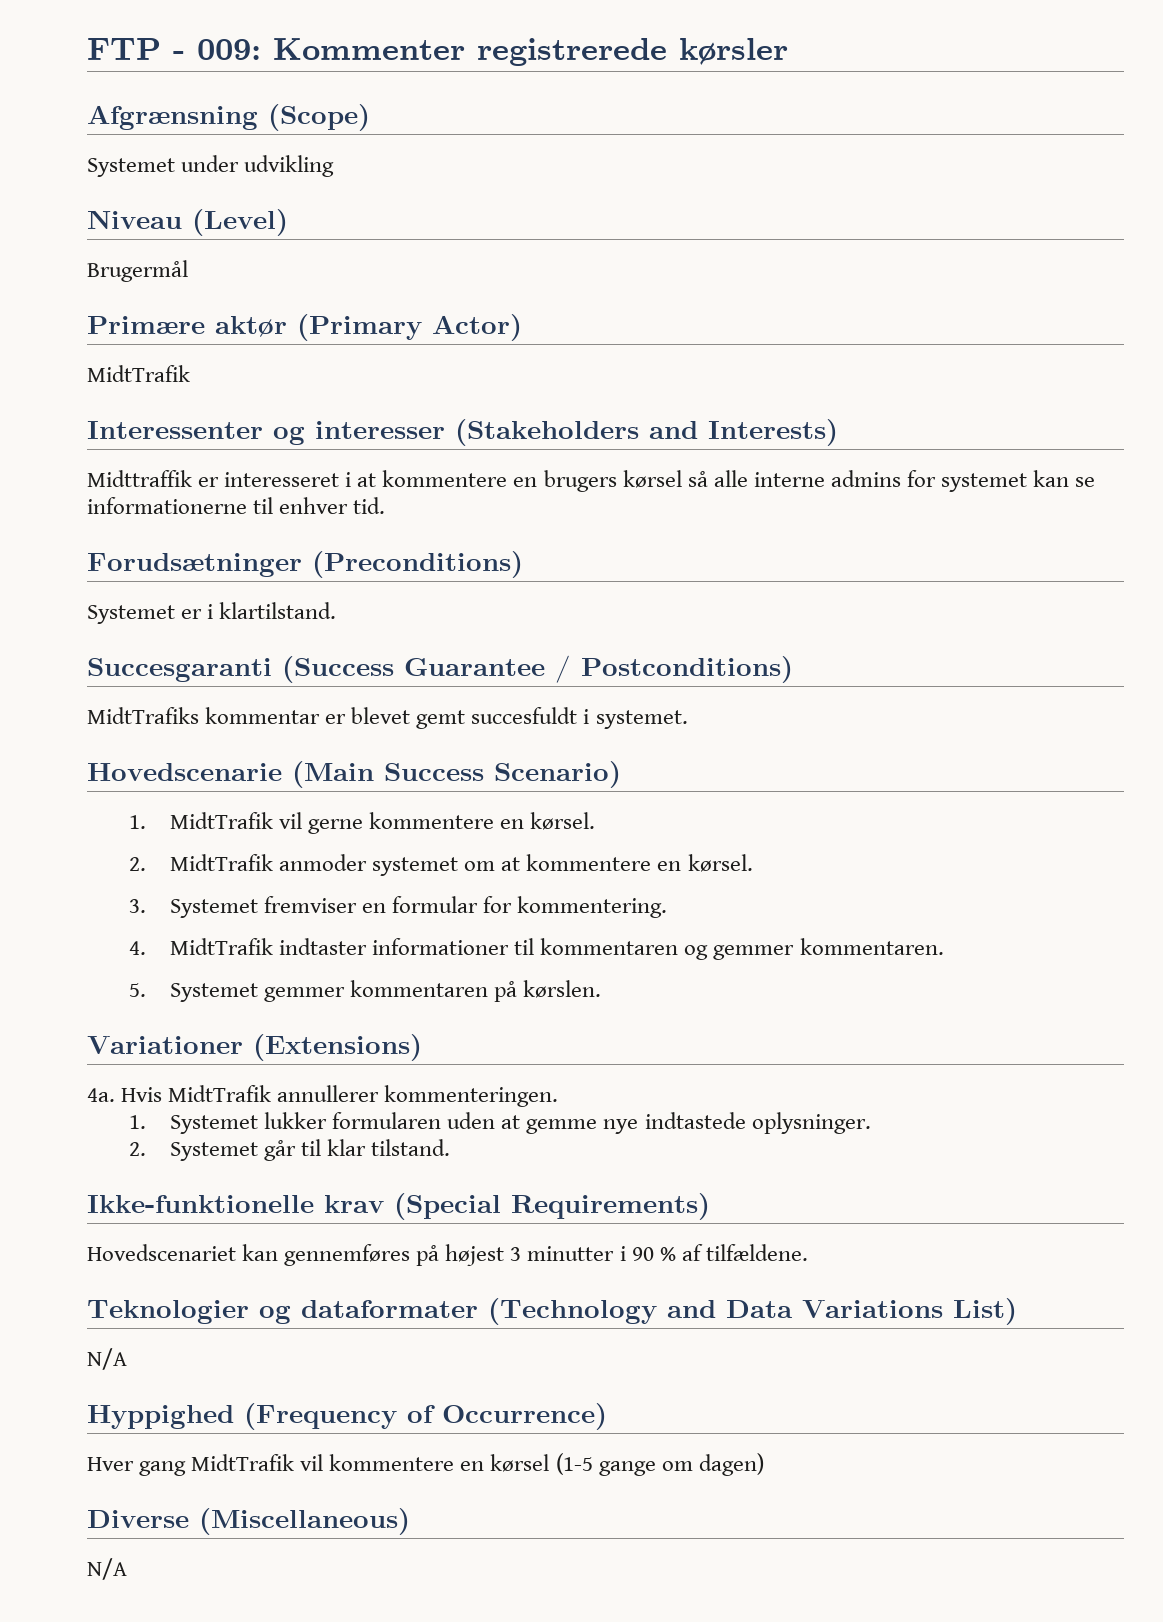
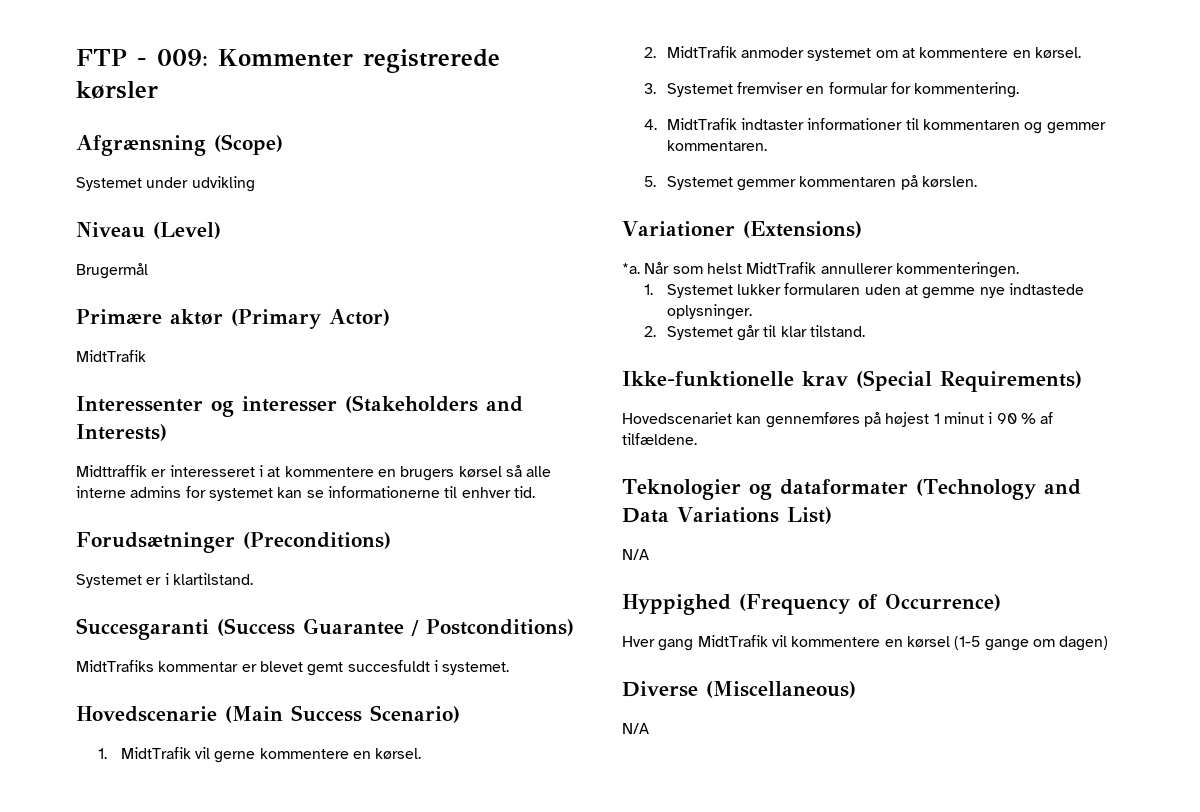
[87,1087,163,1102] 4a. Hvis -> [622,262,742,274] *a. Når som helst
[510,1246,615,1261] 3 minutter -> [933,412,984,424] 1 minut

